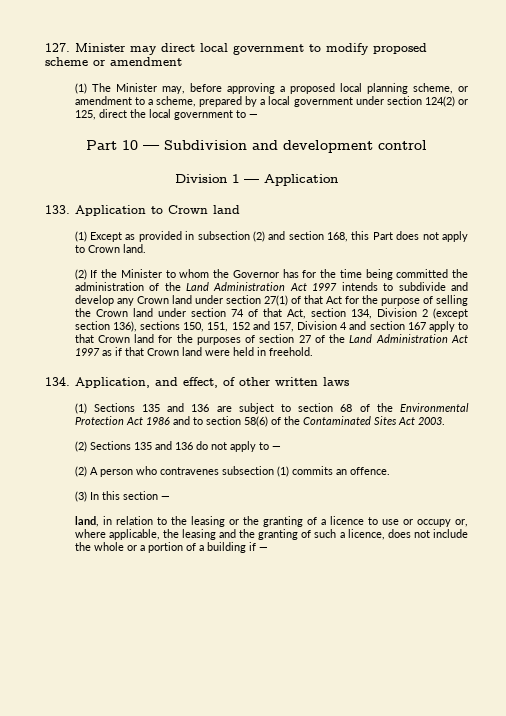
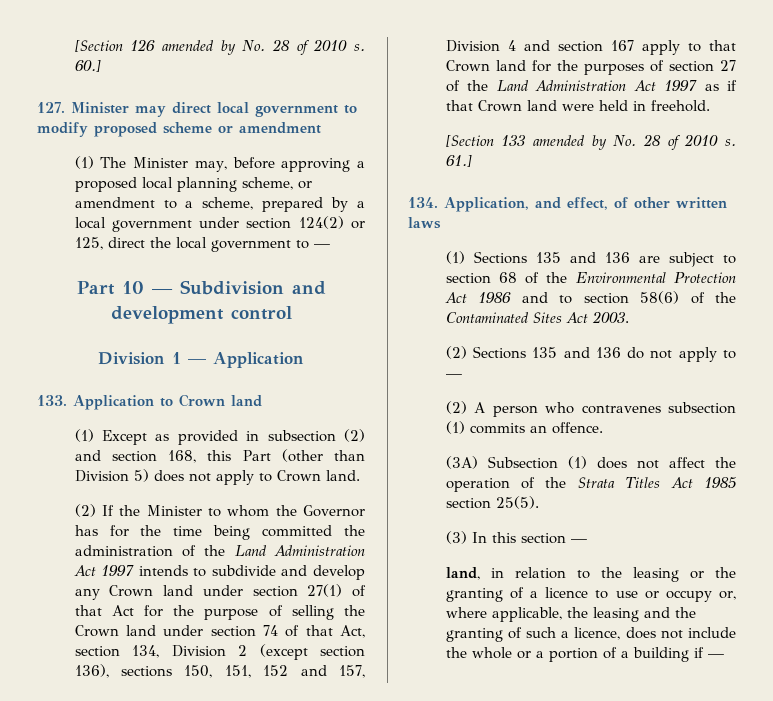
(45, 47) none -> [74,39,366,55] [74,60,101,72] [Section 126 amended by No. 28 of 2010 s. 60.] //
(393, 236) none -> [281,449,365,462] [74,469,149,482] (other than Division 5)
(313, 351) none -> [445,134,737,150] [445,155,472,167] // [Section 133 amended by No. 28 of 2010 s. 61.]
(390, 471) none -> [445,456,736,469] [445,477,736,492] [445,496,539,509] // (3A) Subsection (1) does not affect the operation of the Strata Titles Act 1985 section 25(5).

